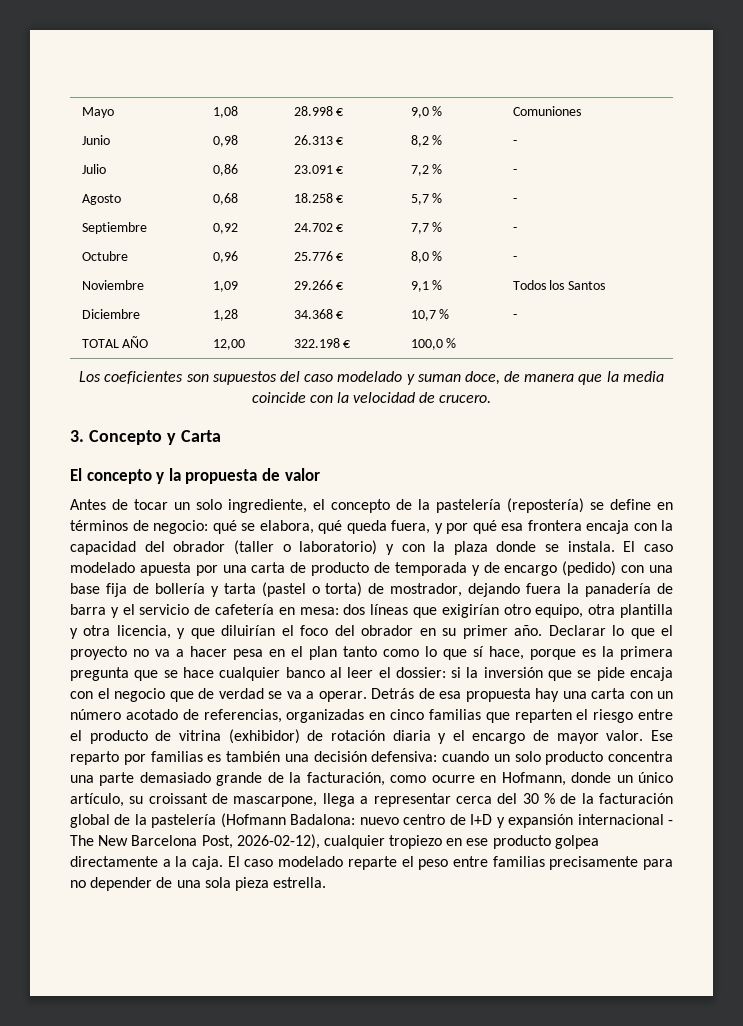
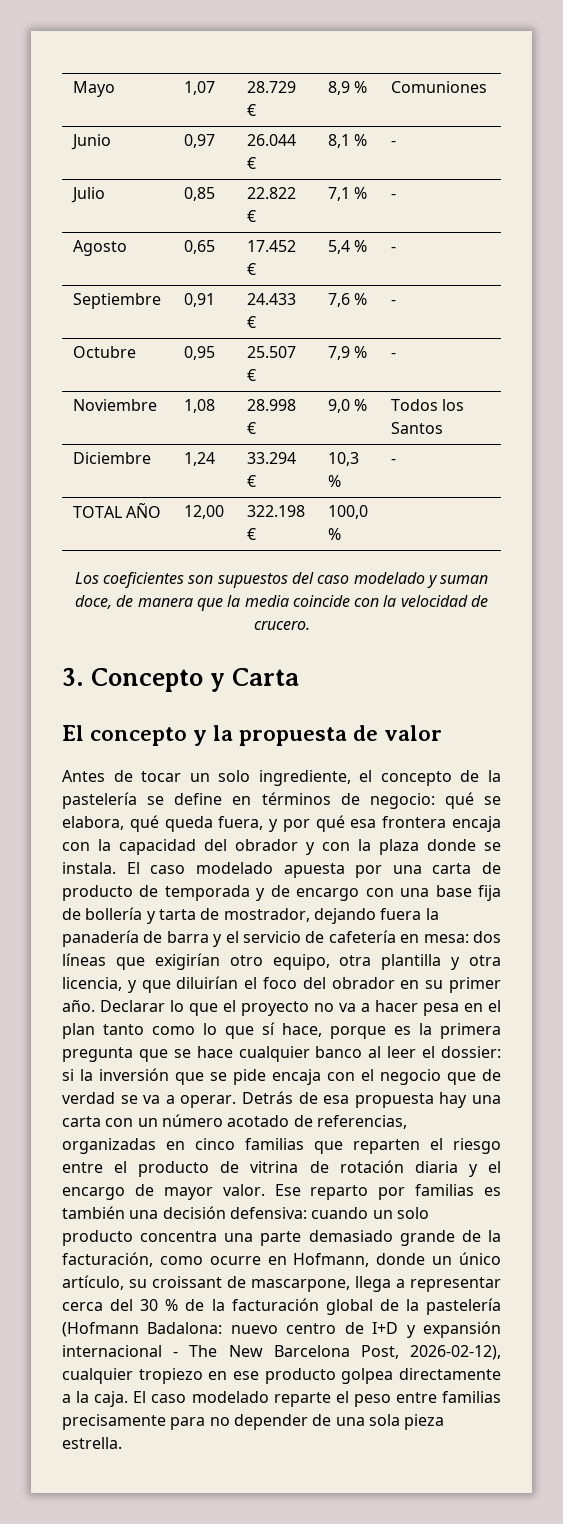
(114, 112) none -> [184,81,216,95] [247,81,297,93] [247,104,257,116] [328,81,368,95] [391,81,488,93] [71,134,112,150] [184,134,216,148] [247,134,297,146] [247,157,257,169] [328,134,368,148] [391,140,397,146] [71,187,106,203] [184,187,216,201] [247,187,297,199] [247,210,257,222] [328,187,368,201] [391,193,397,199] [73,240,128,256] [184,240,216,254] [247,240,297,252] [247,263,257,275] [328,240,368,254] [391,246,397,252] [73,293,162,309] [184,293,216,307] [247,293,297,305] [247,316,257,328] [328,293,368,307] [391,299,397,305] [73,346,137,358] [184,346,216,360] [247,346,297,358] [247,369,257,381] [328,346,368,360] [391,352,397,358] [73,399,158,411] | 1,07 | 28.729 € | 8,9 % | Comuniones // Junio | 0,97 | 26.044 € | 8,1 % | - // Julio | 0,85 | 22.822 € | 7,1 % | - // Agosto | 0,65 | 17.452 € | 5,4 % | - // Septiembre | 0,91 | 24.433 € | 7,6 % | - // Octubre | 0,95 | 25.507 € | 7,9 % | - // Noviembre
[512,106,581,116] [81,135,110,145] [212,135,238,147] [293,135,344,145] [410,135,443,147] [512,140,517,145] [81,164,106,174] [212,164,238,176] [293,165,344,174] [410,164,443,176] [512,169,517,174] [81,194,121,205] [212,193,238,205] [293,193,344,203] [410,193,443,205] [512,198,517,203] [81,222,147,234] [212,223,238,234] [293,223,344,232] [410,222,443,234] [512,227,517,232] [81,251,128,261] [212,251,238,263] [293,251,344,261] [410,251,443,263] [512,256,517,261] [81,280,144,290] [212,281,238,292] [293,280,344,290] [410,280,443,292] | Comuniones // Junio | 0,98 | 26.313 € | 8,2 % | - // Julio | 0,86 | 23.091 € | 7,2 % | - // Agosto | 0,68 | 18.258 € | 5,7 % | - // Septiembre | 0,92 | 24.702 € | 7,7 % | - // Octubre | 0,96 | 25.776 € | 8,0 % | - // Noviembre | 1,09 | 29.266 € | 9,1 % -> (368, 405) none
[212,309,238,321] [293,309,344,319] [410,310,436,321] 1,28 | 34.368 € | 10,7 -> [184,452,216,466] [247,452,297,464] [247,475,257,487] [328,452,360,466] 1,24 | 33.294 € | 10,3
[507,498,584,513] (repostería) -> (137, 800) none
[233,540,378,555] (taller o laboratorio) -> (298, 845) none
[562,561,617,576] (pedido) -> (360, 894) none
[261,582,363,597] (pastel o torta) -> (196, 914) none
[228,729,300,744] (exhibidor) -> (299, 1167) none

